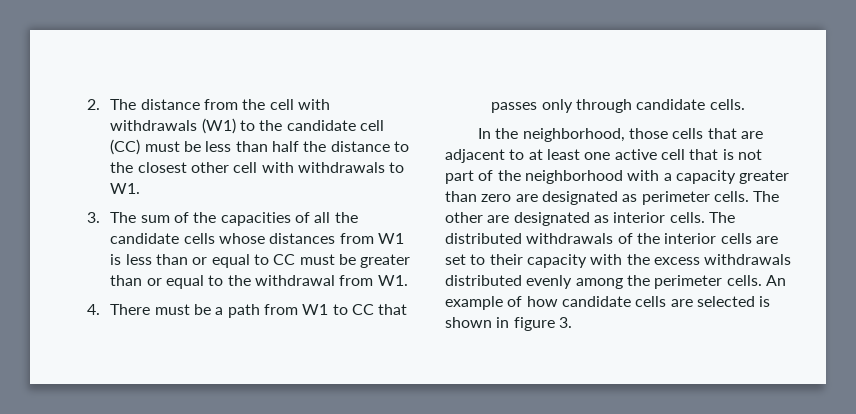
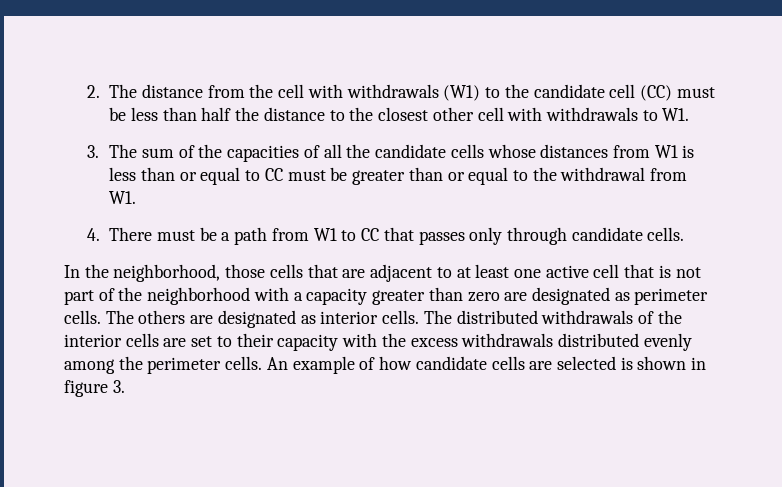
[445,212,483,223] other -> [138,310,186,324] others

